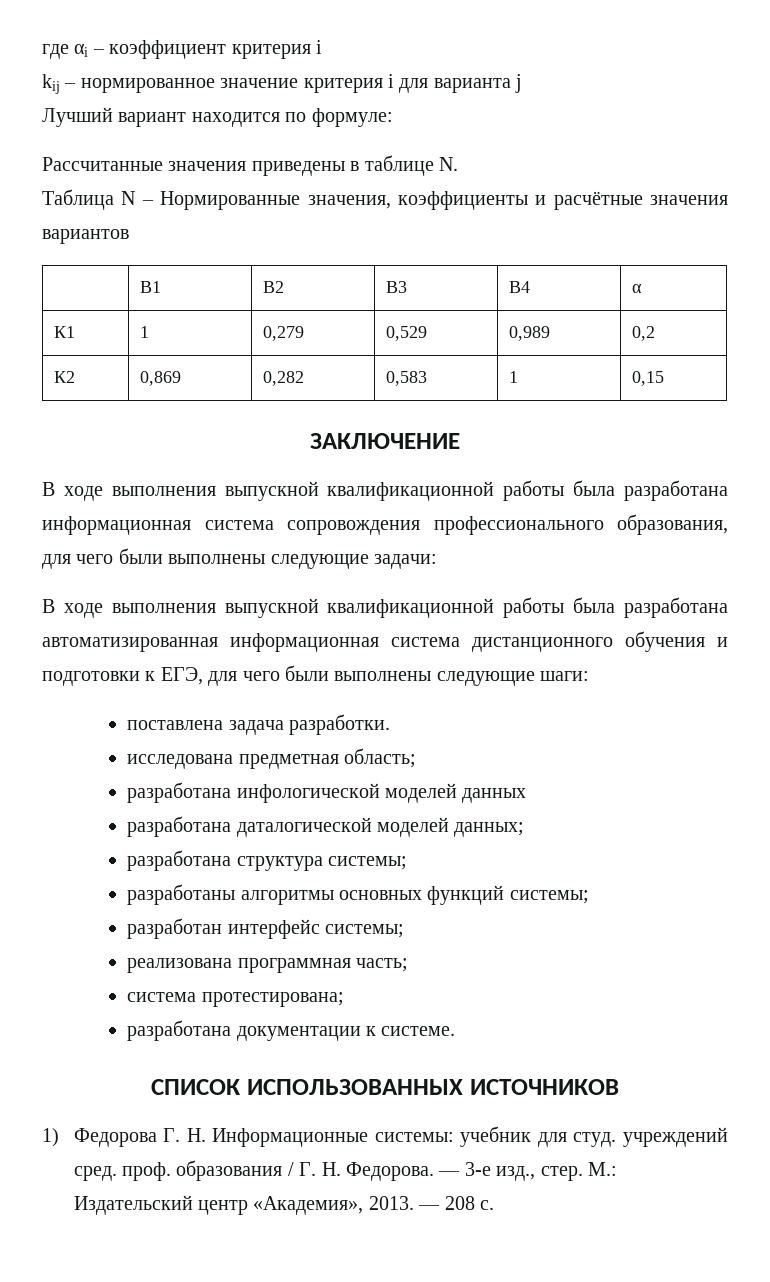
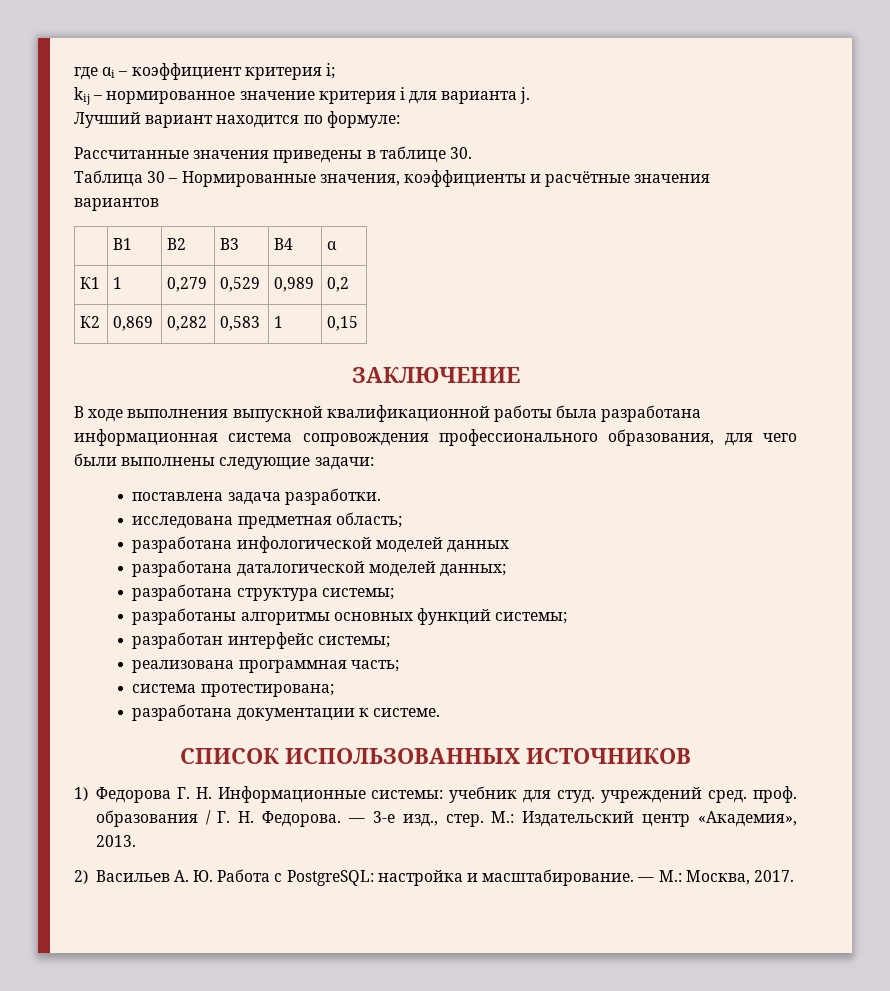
[316,40,322,54] i -> [325,63,335,79] i;
[515,74,523,93] j -> [520,87,531,104] j.
[438,157,458,171] N. -> [449,147,472,159] 30.
[121,191,136,205] N -> [147,171,166,183] 30
[42,597,728,618] [42,631,728,652] [42,665,590,686] // В ходе выполнения выпускной квалификационной работы была разработана автоматизированная информационная система дистанционного обучения и подготовки к ЕГЭ, для чего были выполнены следующие шаги: -> (374, 463) none
[418,1196,494,1210] — 208 с. -> [74,869,794,886] // 2) Васильев А. Ю. Работа с PostgreSQL: настройка и масштабирование. — М.: Москва, 2017.

